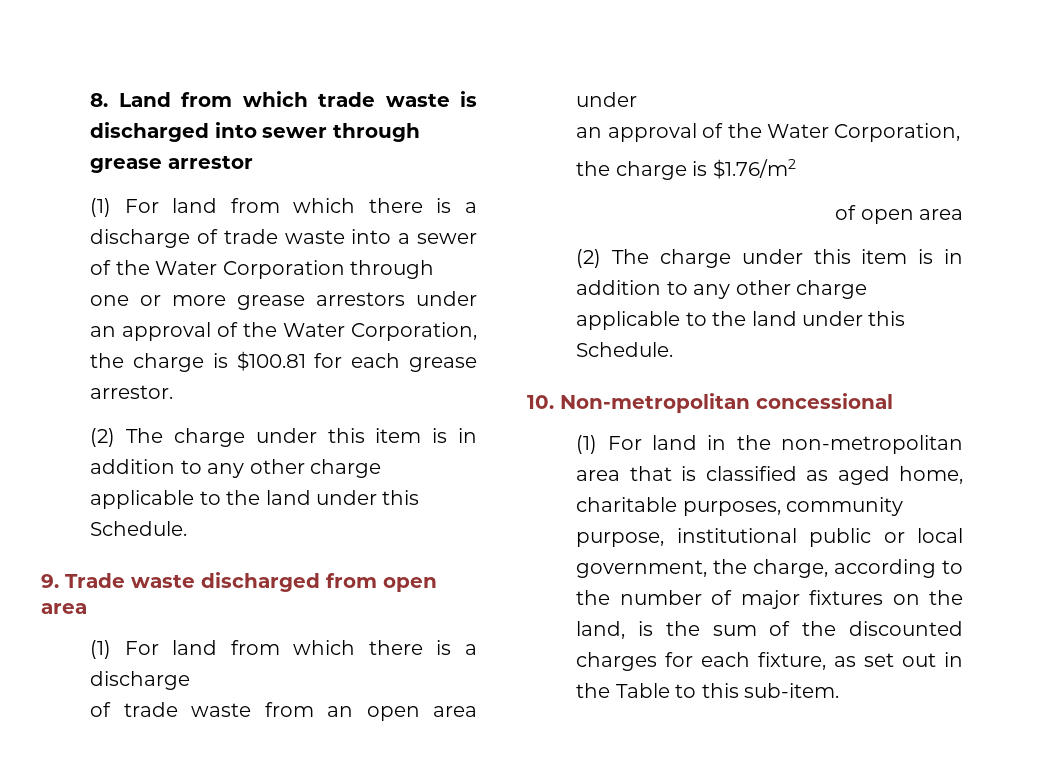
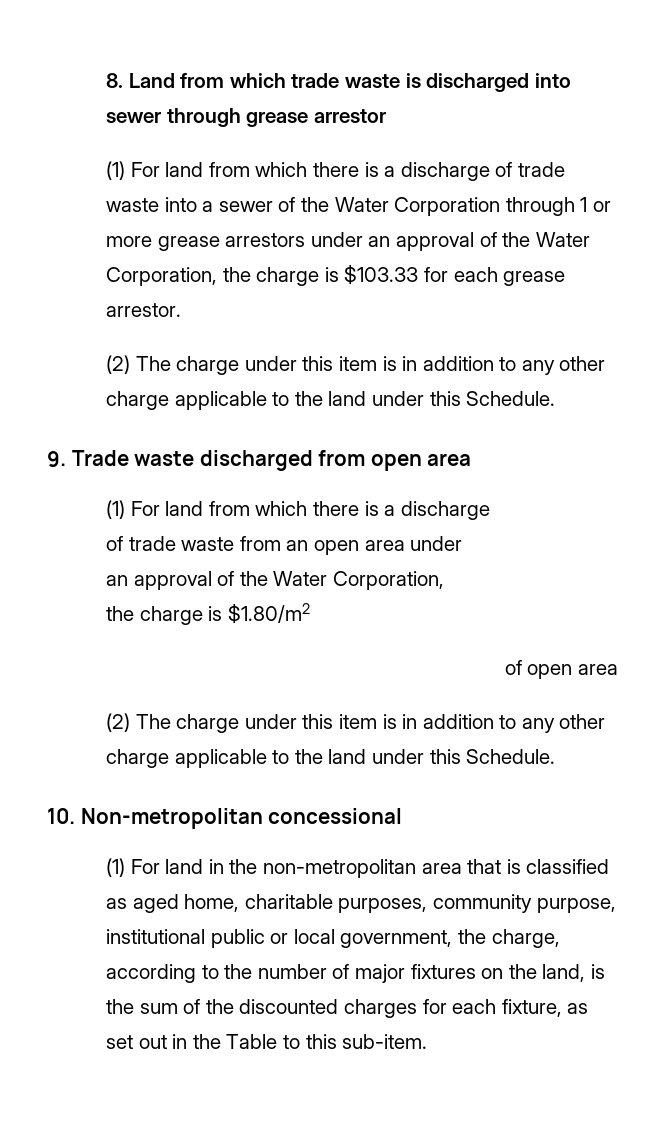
[90,295,130,306] one -> [580,197,588,212] 1
[236,351,306,371] $100.81 -> [344,264,419,285] $103.33
[712,159,796,179] $1.76/m2 -> [227,603,310,624] $1.80/m2

